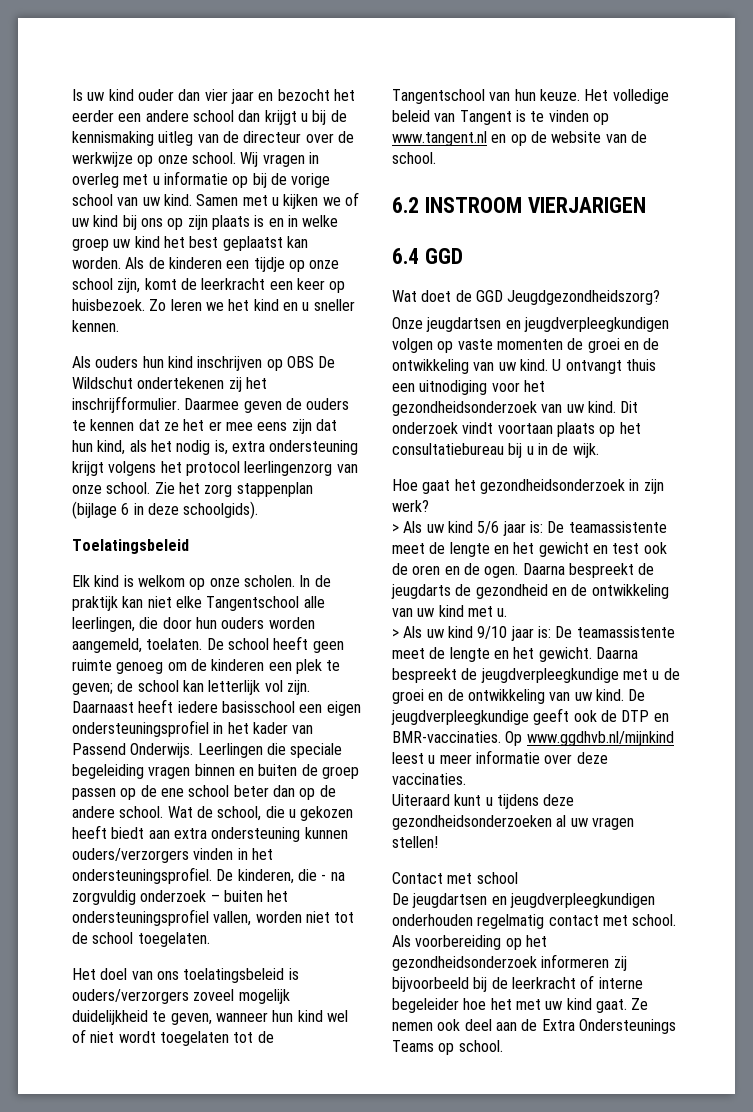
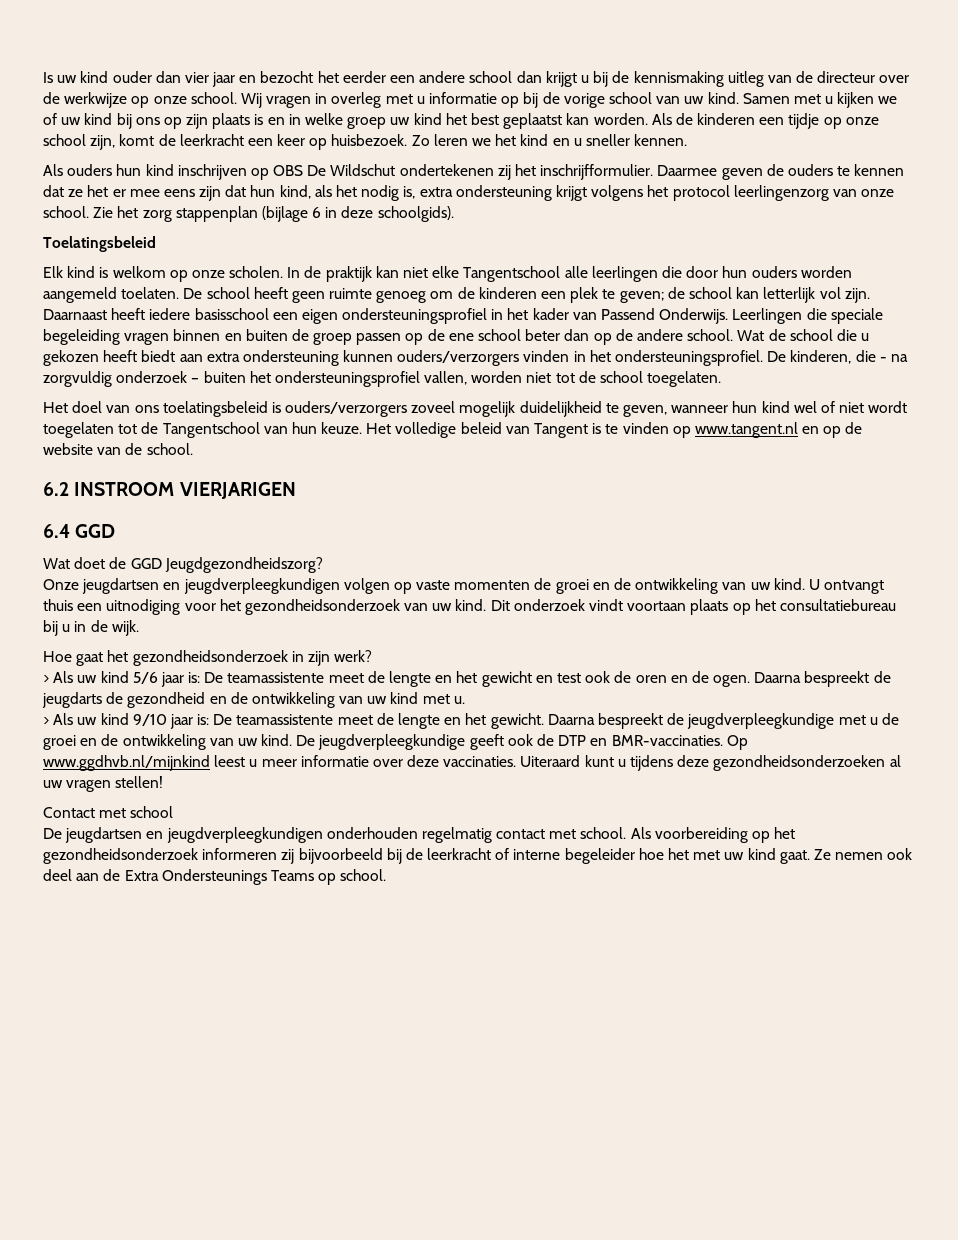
[72,617,135,632] leerlingen, -> [591,266,658,282] leerlingen
[72,638,142,653] aangemeld, -> [43,287,117,303] aangemeld
[217,806,262,821] school, -> [789,329,833,341] school
(466, 779) // -> (517, 761) none

